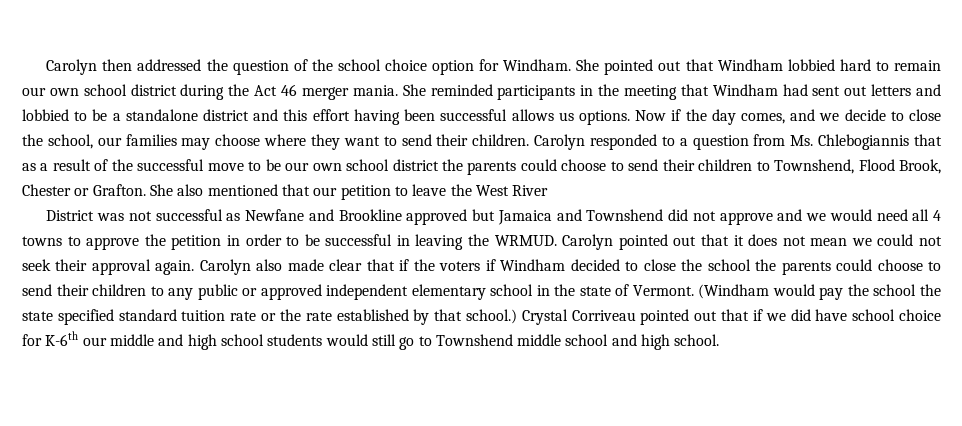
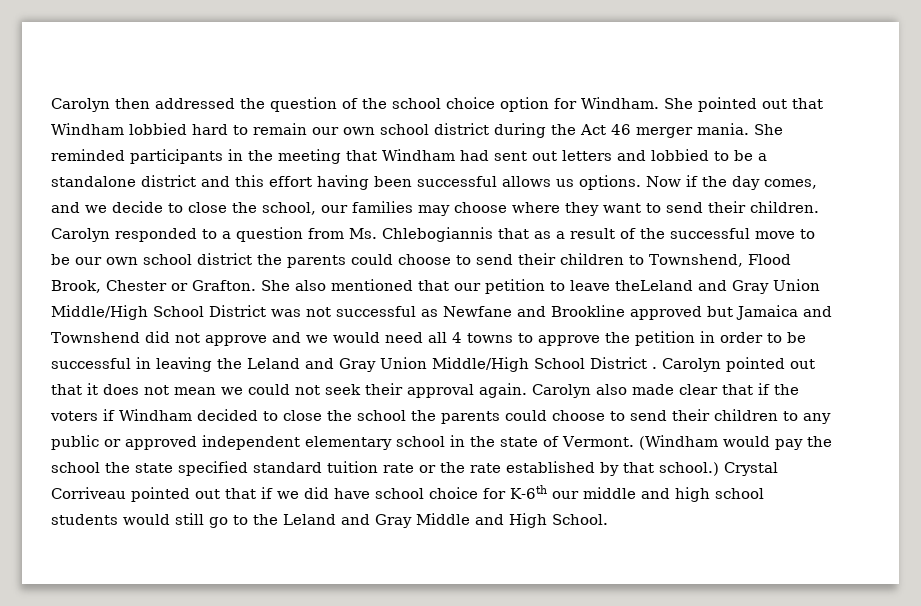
[450,184,549,196] the West River // -> [615,279,820,294] [51,305,204,320] theLeland and Gray Union Middle/High School
[494,235,557,246] WRMUD. -> [247,357,657,372] Leland and Gray Union Middle/High School District .
[435,334,720,350] Townshend middle school and high school. -> [253,513,608,528] the Leland and Gray Middle and High School.

